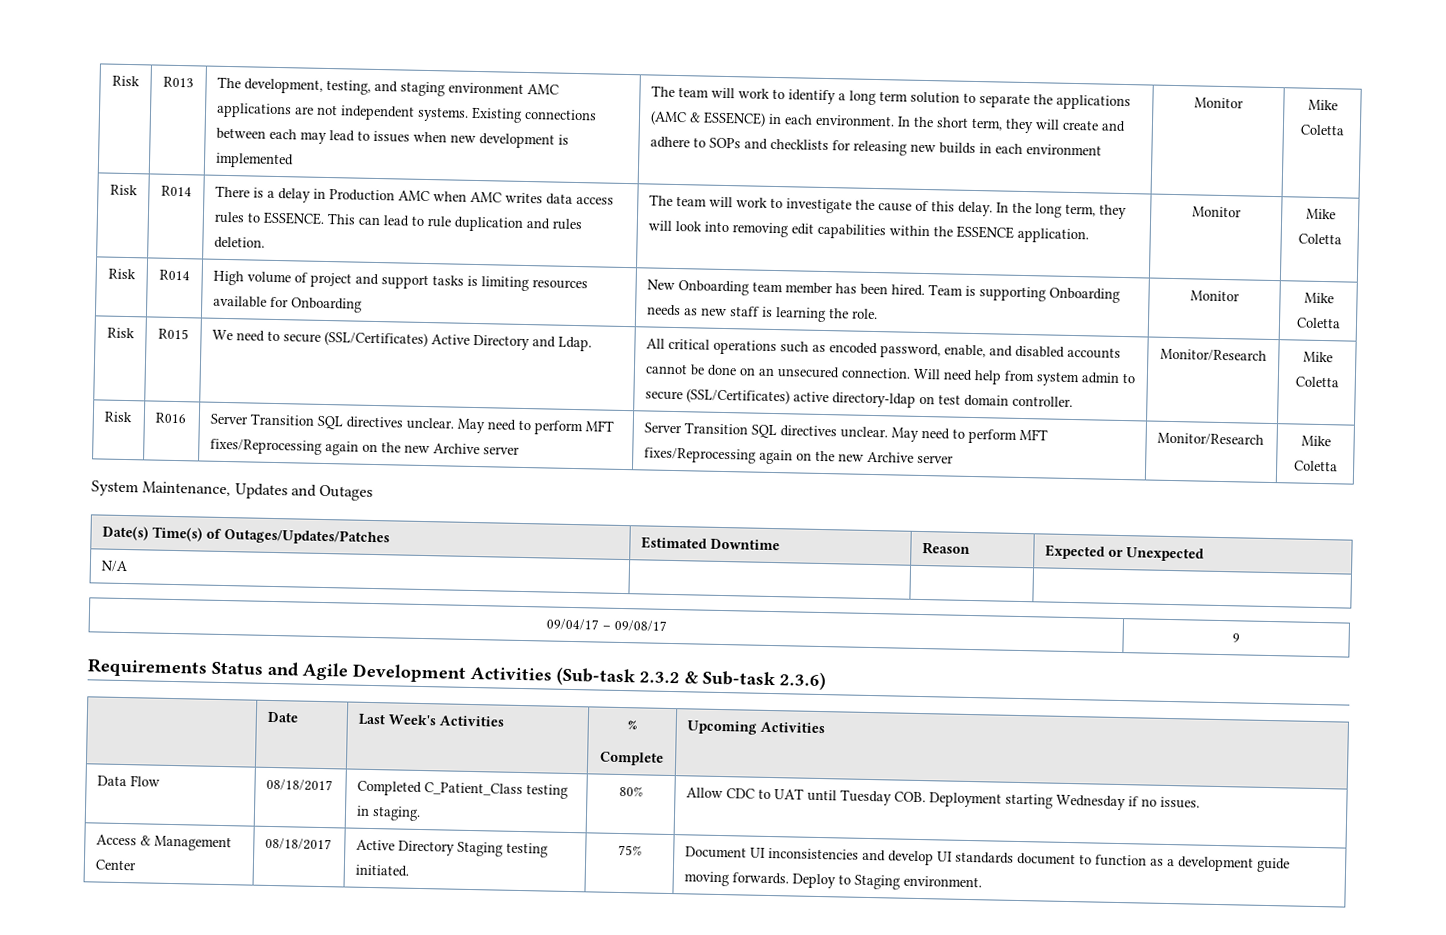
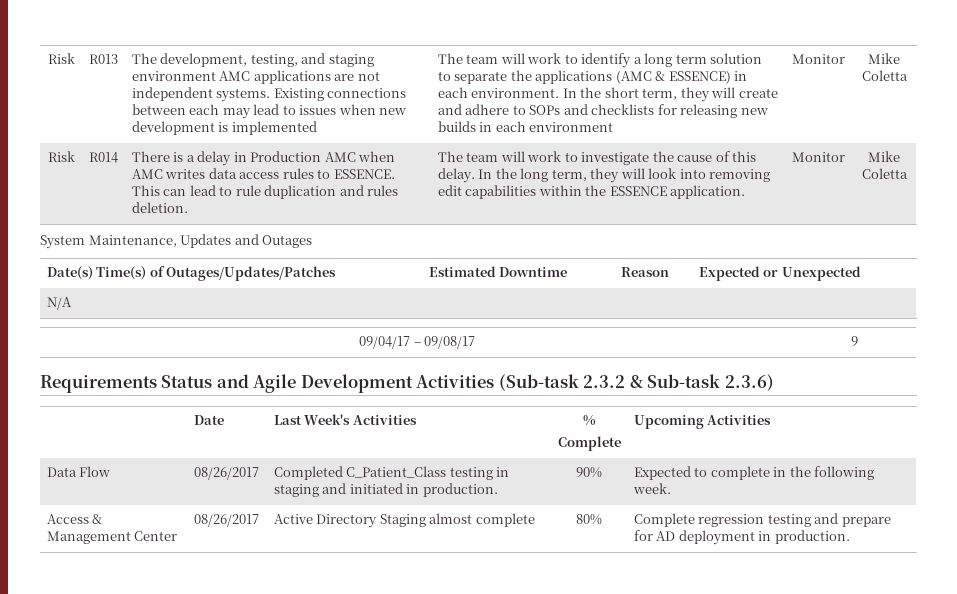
[108,268,136,280] [159,269,190,281] [213,270,589,292] [213,295,363,313] [647,279,1121,303] [647,304,879,323] [1190,290,1240,302] [1303,292,1334,304] [1295,317,1341,329] [107,327,135,339] [158,328,189,340] [212,329,593,352] [646,338,1122,359] [645,363,1136,387] [645,388,1074,408] [1160,348,1267,362] [1302,351,1333,363] [1294,376,1339,388] [104,411,133,423] [155,412,187,424] [210,413,615,436] [210,438,521,456] [644,422,1049,444] [644,447,955,465] [1157,432,1265,446] [1300,435,1331,447] [1293,460,1338,472] // Risk | R014 | High volume of project and support tasks is limiting resources available for Onboarding | New Onboarding team member has been hired. Team is supporting Onboarding needs as new staff is learning the role. | Monitor | Mike Coletta // Risk | R015 | We need to secure (SSL/Certificates) Active Directory and Ldap. | All critical operations such as encoded password, enable, and disabled accounts cannot be done on an unsecured connection. Will need help from system admin to secure (SSL/Certificates) active directory-ldap on test domain controller. | Monitor/Research | Mike Coletta // Risk | R016 | Server Transition SQL directives unclear. May need to perform MFT fixes/Reprocessing again on the new Archive server | Server Transition SQL directives unclear. May need to perform MFT fixes/Reprocessing again on the new Archive server | Monitor/Research | Mike Coletta -> (908, 173) none
[266,778,334,792] 08/18/2017 -> [193,467,259,480] 08/26/2017
[372,806,422,822] [619,785,643,797] [686,787,1201,811] staging. | 80% | Allow CDC to UAT until Tuesday COB. Deployment starting Wednesday if no issues. -> [273,483,498,497] [576,467,602,478] [633,466,875,480] [632,483,671,494] staging and initiated in production. | 90% | Expected to complete in the following week.
[265,837,333,851] 08/18/2017 -> [193,514,259,527] 08/26/2017
[506,842,549,858] [355,864,410,877] [618,844,642,856] [685,846,1291,873] [684,871,983,890] testing initiated. | 75% | Document UI inconsistencies and develop UI standards document to function as a development guide moving forwards. Deploy to Staging environment. -> [429,513,535,527] [576,514,602,525] [633,513,891,527] [633,530,850,545] almost complete | 80% | Complete regression testing and prepare for AD deployment in production.

